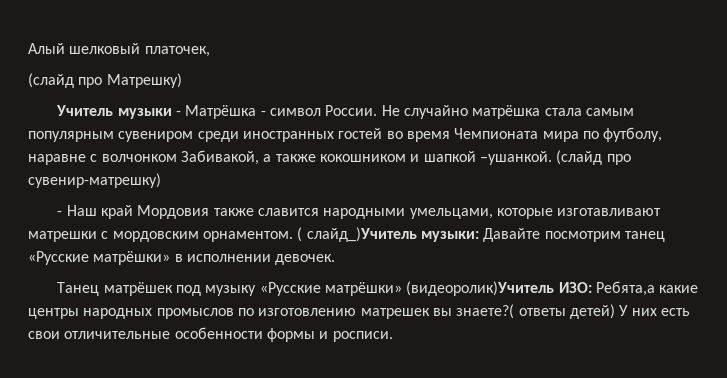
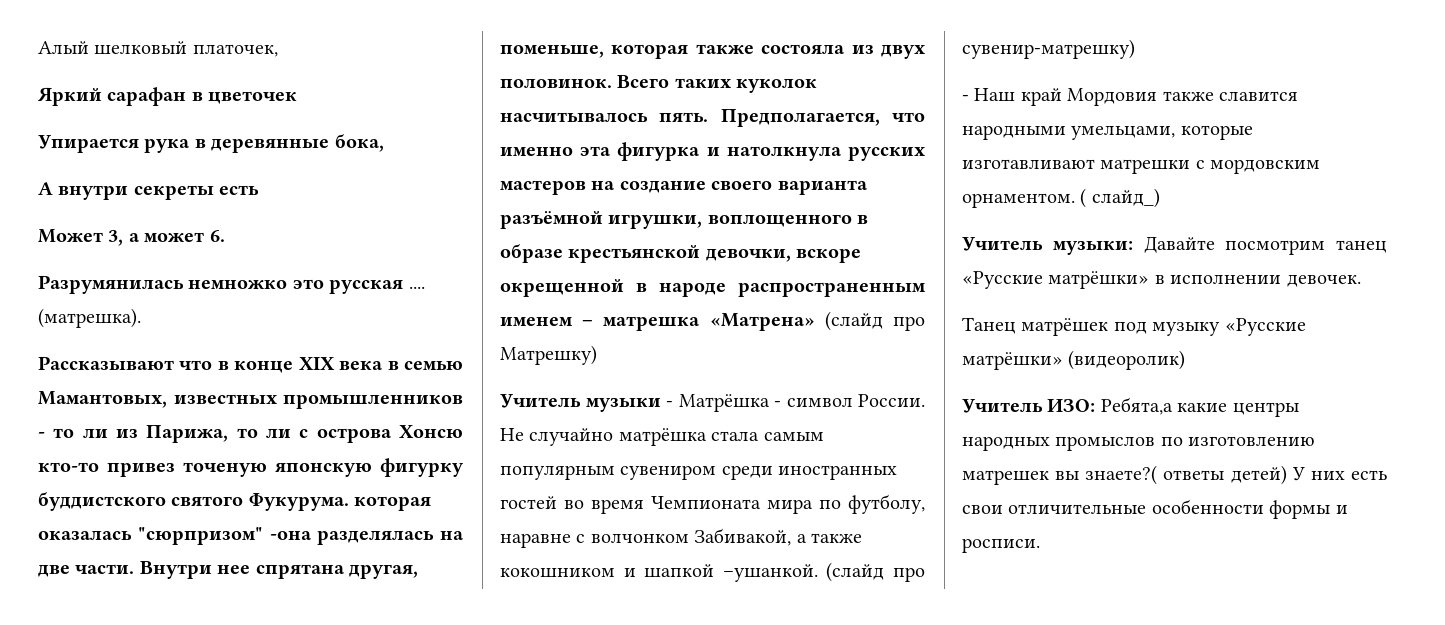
(210, 51) none -> [38,87,298,106] [38,134,384,153] [38,182,260,200] [38,229,225,246] [38,275,425,294] [38,308,141,328] [38,356,463,373] [38,391,463,409] [38,425,463,443] [38,458,464,477] [38,492,432,511] [38,527,464,545] [38,561,418,579] [500,44,926,59] [500,75,818,93] [500,109,925,127] [500,142,926,161] [500,180,868,195] [500,210,869,229] [500,244,862,263] [500,278,926,297] [500,313,815,331] Яркий сарафан в цветочек // Упирается рука в деревянные бока, // А внутри секреты есть // Может 3, а может 6. // Разрумянилась немножко это русская .... (матрешка). // Рассказывают что в конце XIX века в семью Мамантовых, известных промышленников - то ли из Парижа, то ли с острова Хонсю кто-то привез точеную японскую фигурку буддистского святого Фукурума. которая оказалась "сюрпризом" -она разделялась на две части. Внутри нее спрятана другая, поменьше, которая также состояла из двух половинок. Всего таких куколок насчитывалось пять. Предполагается, что именно эта фигурка и натолкнула русских мастеров на создание своего варианта разъёмной игрушки, воплощенного в образе крестьянской девочки, вскоре окрещенной в народе распространенным именем – матрешка «Матрена»
[306,227,417,242] слайд_)Учитель -> [1091,188,1160,208] [962,237,1043,251] слайд_) // Учитель
[406,281,555,296] (видеоролик)Учитель -> [1068,350,1186,370] [962,399,1043,413] (видеоролик) // Учитель

